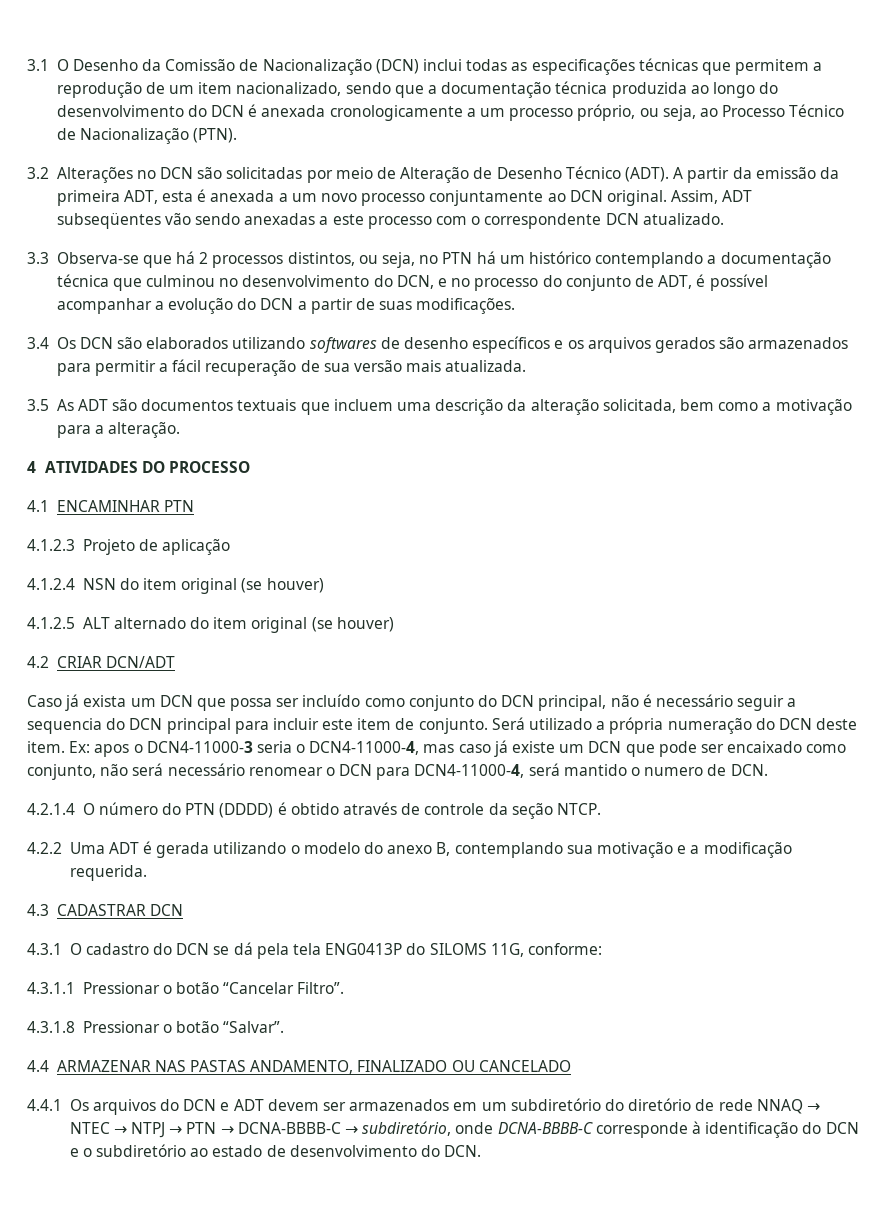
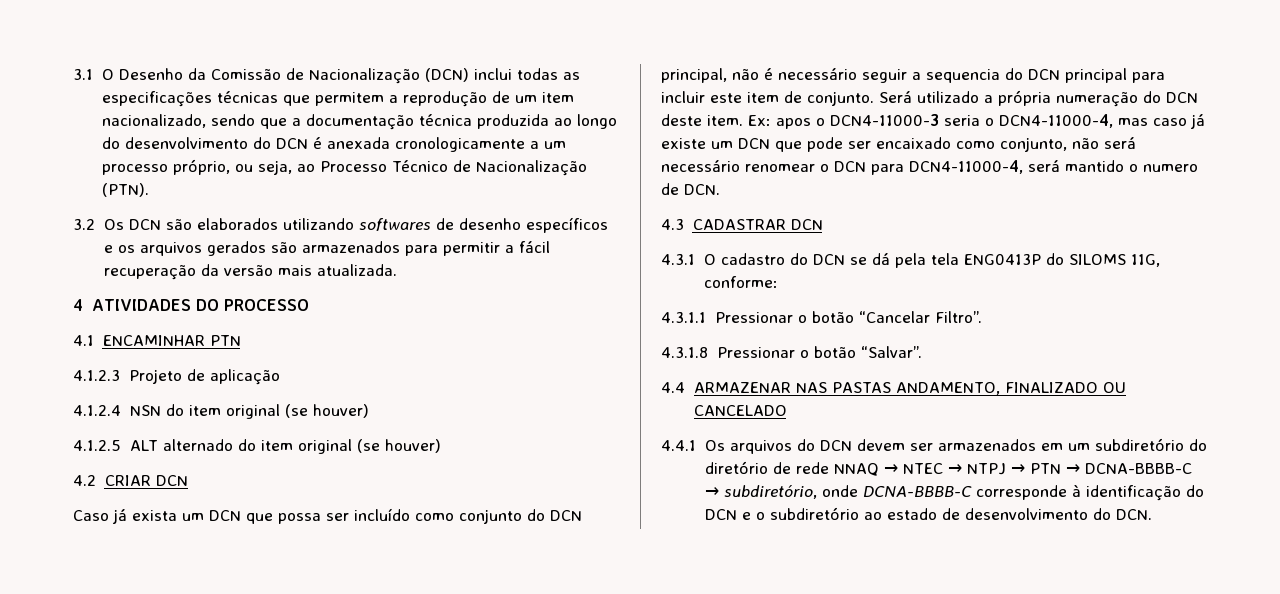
[56,166,839,183] [56,189,753,206] [56,213,724,229] [27,251,831,268] [56,274,768,291] [56,298,516,314] [27,337,49,349] Alterações no DCN são solicitadas por meio de Alteração de Desenho Técnico (ADT). A partir da emissão da primeira ADT, esta é anexada a um novo processo conjuntamente ao DCN original. Assim, ADT subseqüentes vão sendo anexadas a este processo com o correspondente DCN atualizado. // 3.3 Observa-se que há 2 processos distintos, ou seja, no PTN há um histórico contemplando a documentação técnica que culminou no desenvolvimento do DCN, e no processo do conjunto de ADT, é possível acompanhar a evolução do DCN a partir de suas modificações. // 3.4 -> (95, 224) none
[300,360,350,372] de sua -> [200,264,219,276] da
[27,399,852,415] [56,422,181,438] // 3.5 As ADT são documentos textuais que incluem uma descrição da alteração solicitada, bem como a motivação para a alteração. -> (397, 270) none
[105,656,175,668] DCN/ADT -> [155,475,188,486] DCN
[27,802,601,819] [27,841,792,858] [69,865,147,881] // 4.2.1.4 O número do PTN (DDDD) é obtido através de controle da seção NTCP. // 4.2.2 Uma ADT é gerada utilizando o modelo do anexo B, contemplando sua motivação e a modificação requerida. -> (720, 189) none
[220,1099,264,1111] e ADT -> (852, 445) none

